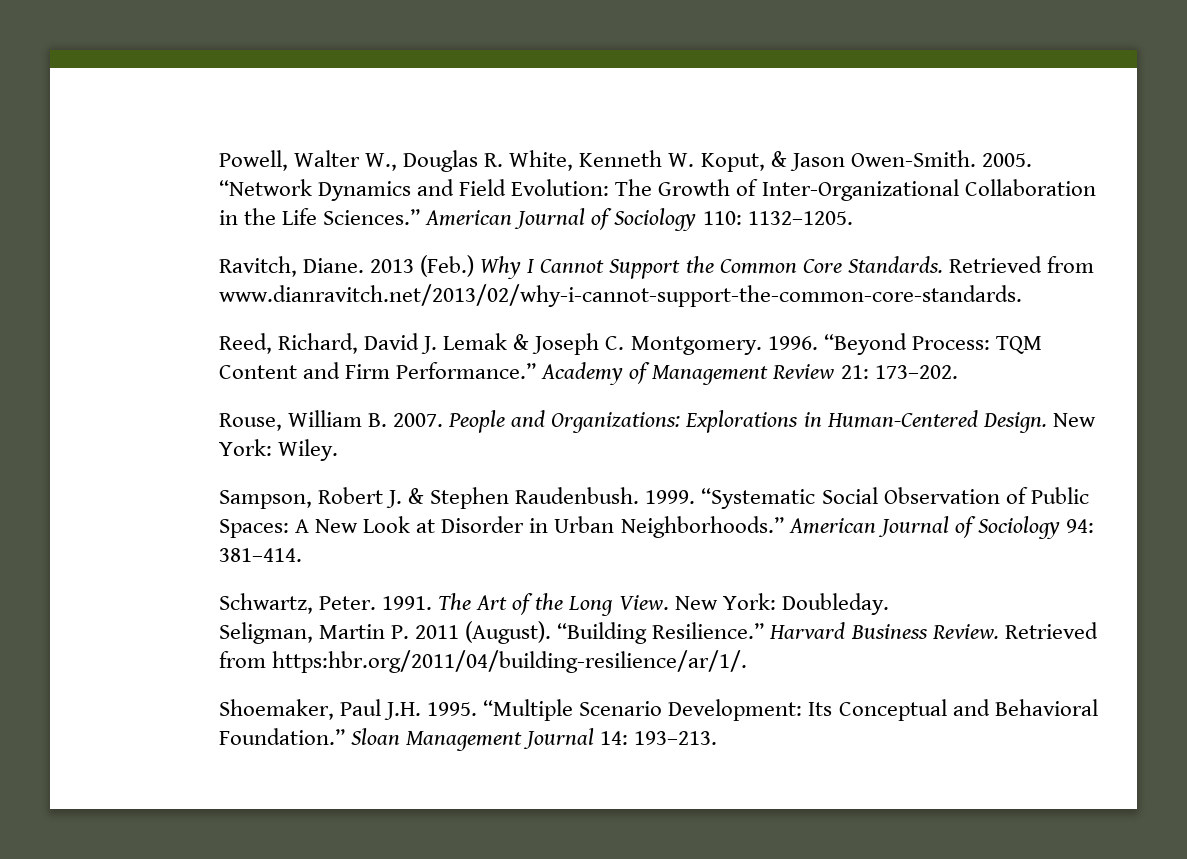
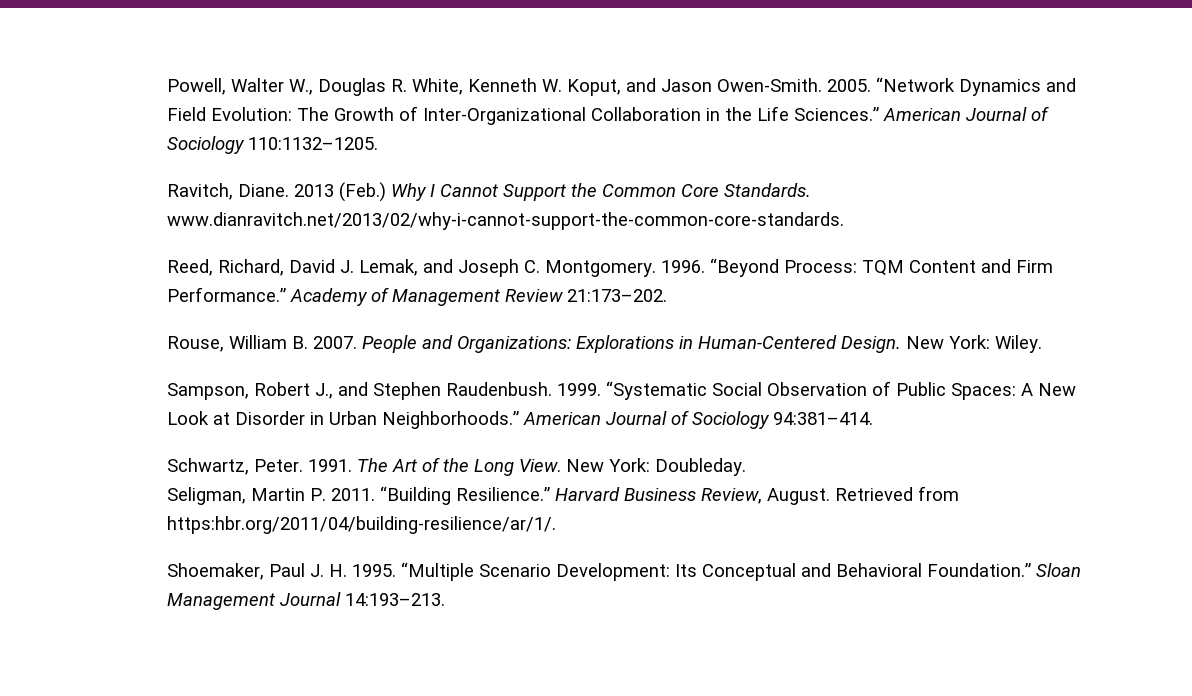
[770,151,787,167] & -> [625,78,656,92] and
[702,211,853,225] 110: 1132–1205. -> [247,137,378,150] 110:1132–1205.
[948,256,1094,273] Retrieved from -> (811, 190) none
[443,333,530,350] Lemak & -> [358,259,453,276] Lemak, and
[840,365,958,379] 21: 173–202. -> [566,289,667,302] 21:173–202.
[386,488,425,508] J. & -> [314,382,368,399] J., and
[1065,519,1094,533] [218,548,302,562] 94: 381–414. -> [772,412,873,425] 94:381–414.
[415,621,552,644] 2011 (August). -> [330,488,375,501] 2011.
[931,624,999,639] Review. -> [700,488,830,505] Review, August.
[384,702,422,720] J.H. -> [309,564,347,577] J. H.
[600,731,718,745] 14: 193–213. -> [344,593,445,606] 14:193–213.

